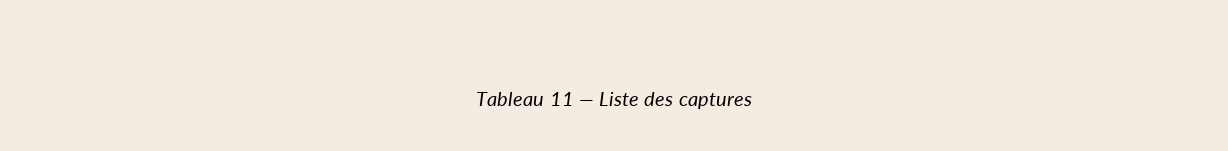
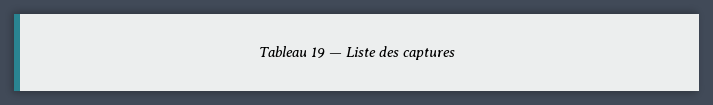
[549,92,574,106] 11 -> [310,47,325,58] 19

